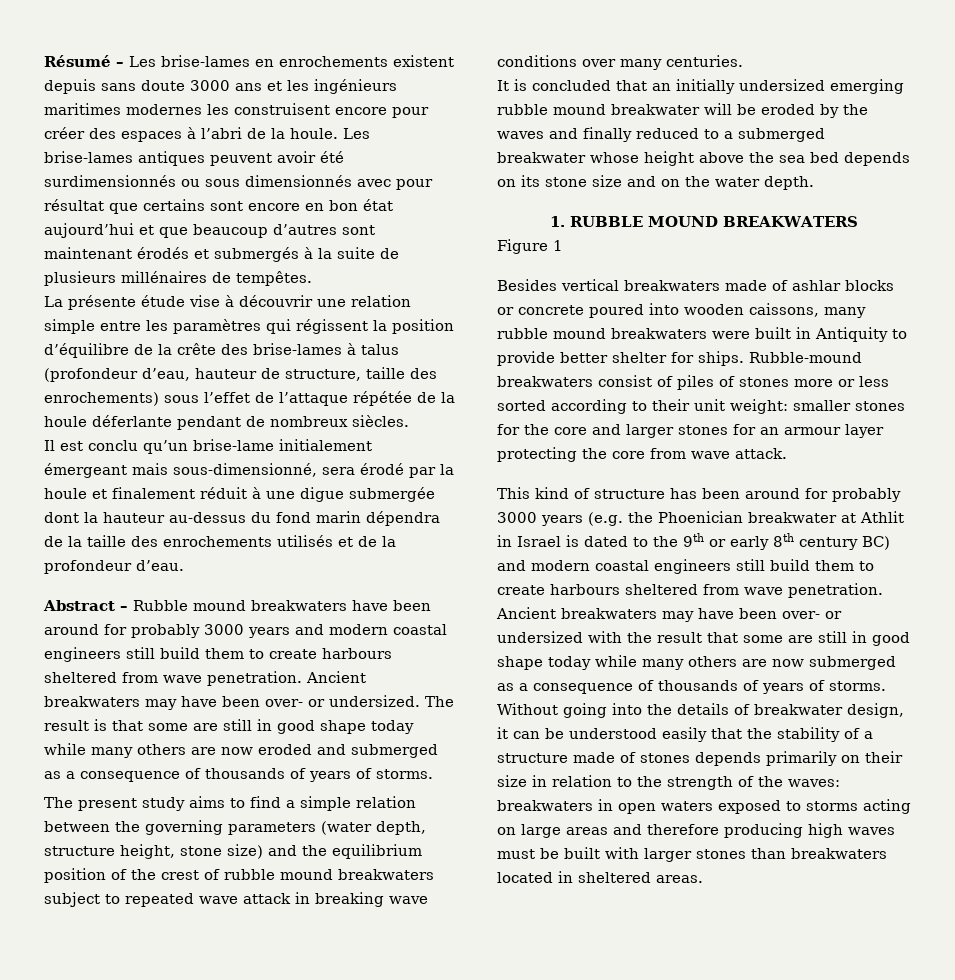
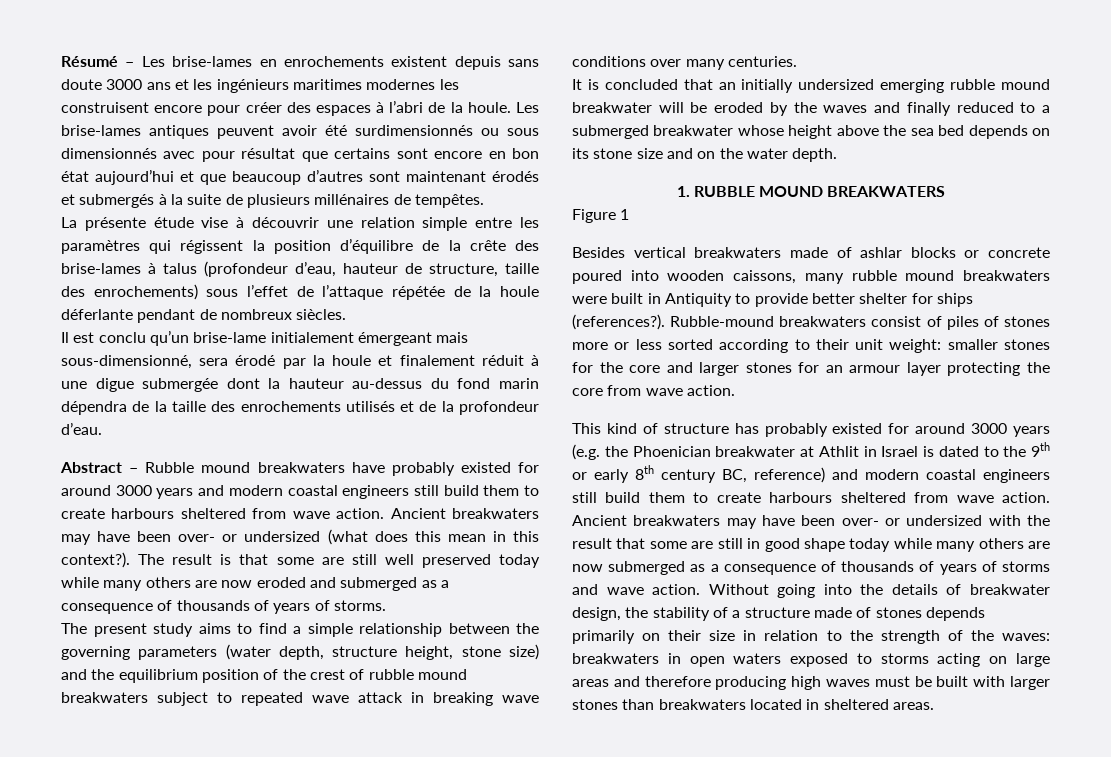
[393,600,431,611] [44,624,200,638] been around for probably -> [391,462,539,476] [61,485,111,496] probably existed for around
[207,671,366,686] [44,695,420,710] penetration. Ancient breakwaters may have been over- or undersized. -> [336,508,539,519] [61,529,540,545] [61,552,130,568] action. Ancient breakwaters may have been over- or undersized (what does this mean in this context?).
[257,719,366,734] in good shape -> [384,554,491,568] well preserved
[356,796,416,808] relation -> [359,623,442,637] relationship
[698,351,744,366] ships. -> [936,293,973,307] [572,314,665,330] ships (references?).
[735,448,787,459] attack. -> [686,385,735,396] action.
[702,488,901,502] been around for probably -> [764,423,966,437] probably existed for around
[862,536,890,550] BC) -> [722,467,825,483] BC, reference)
[788,583,883,598] penetration. -> [1002,492,1050,503] action.
[829,681,886,691] storms. -> [1002,561,1050,572] [572,584,701,595] storms and wave action.
[497,727,742,742] it can be understood easily that -> (621, 614) none

